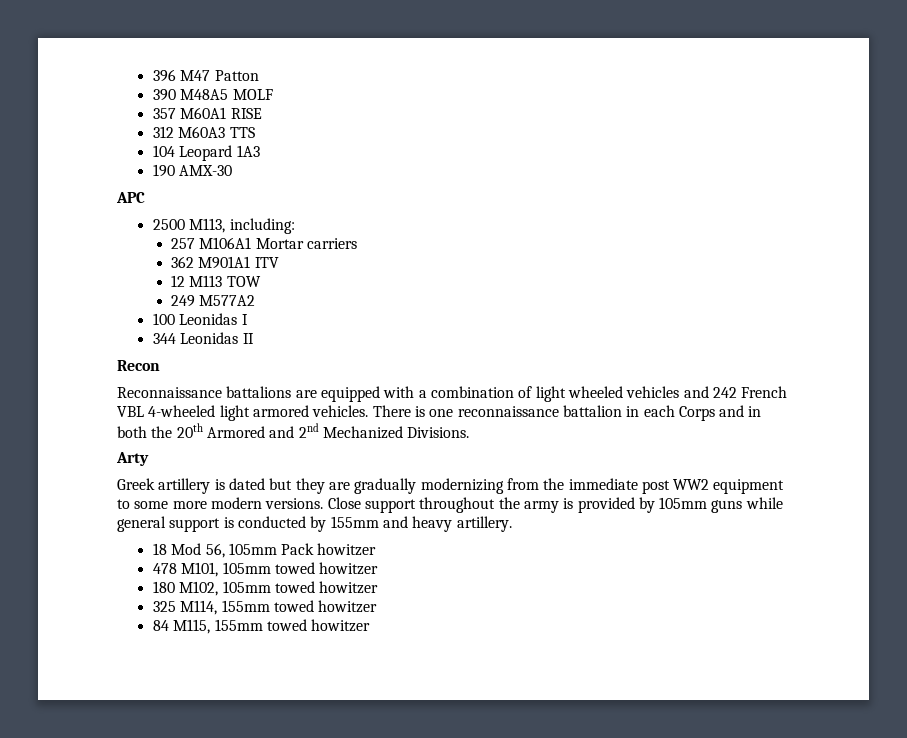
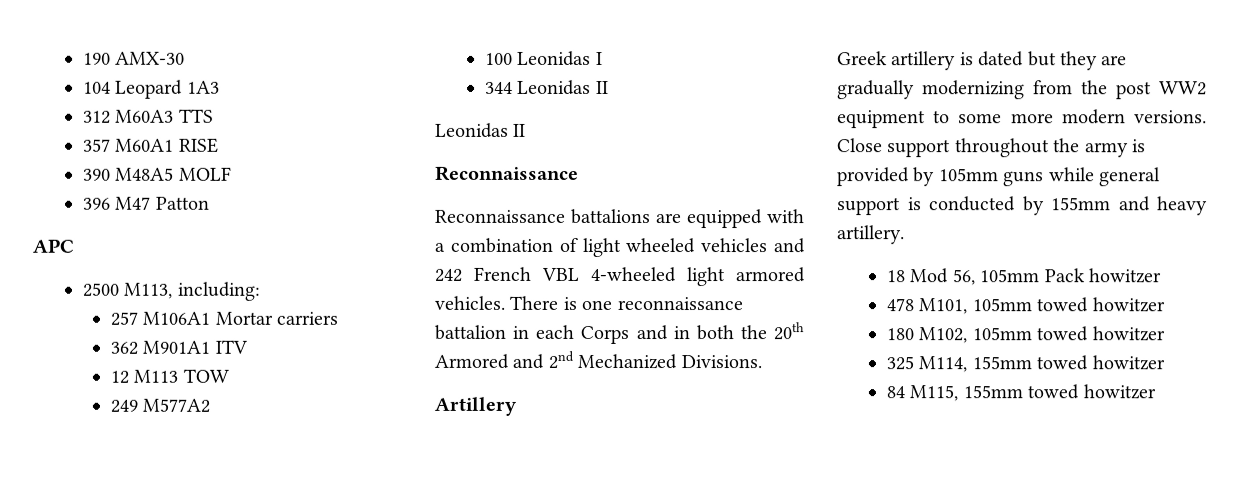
[152,69,259,82] [152,89,273,101] [152,107,262,119] [152,126,255,138] [152,145,260,161] [152,164,233,177] 396 M47 Patton // 390 M48A5 MOLF // 357 M60A1 RISE // 312 M60A3 TTS // 104 Leopard 1A3 // 190 AMX-30 -> [83,51,186,65] [83,79,220,99] [83,108,214,124] [83,137,219,153] [83,166,232,181] [83,196,210,210] 190 AMX-30 // 104 Leopard 1A3 // 312 M60A3 TTS // 357 M60A1 RISE // 390 M48A5 MOLF // 396 M47 Patton
[117,360,160,371] Recon -> [435,122,527,138] [435,165,579,181] Leonidas II // Reconnaissance
[116,452,149,466] Arty -> [434,396,517,416] Artillery
[568,478,638,490] immediate -> (1108, 87) none

